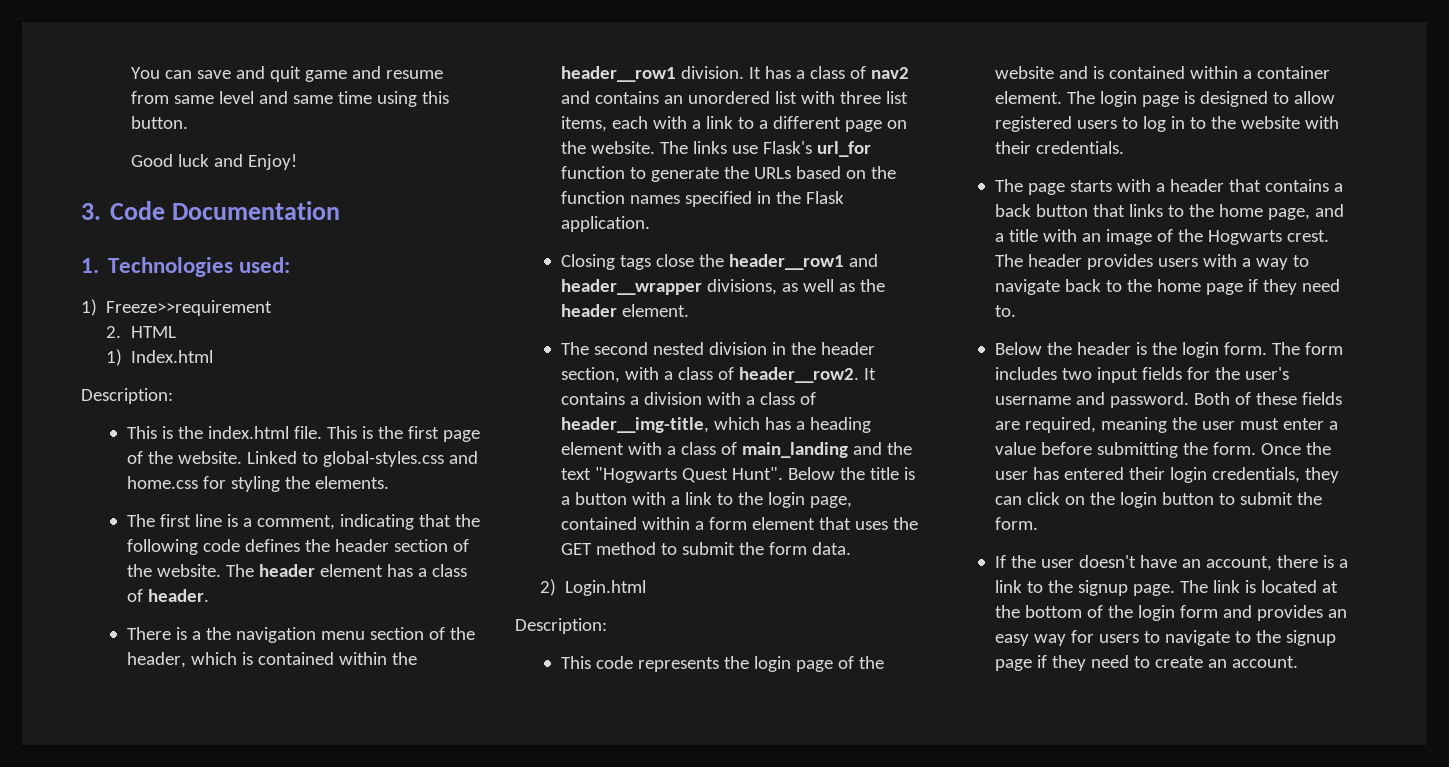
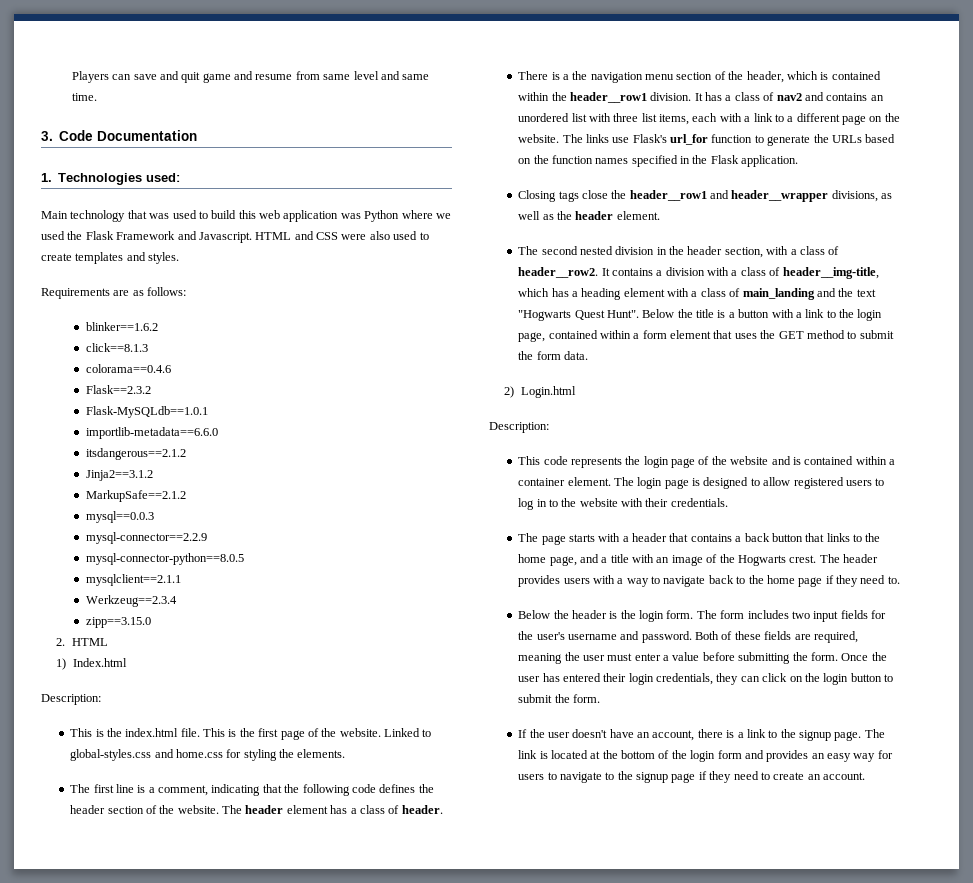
[131,67,161,79] You -> [71,71,109,83] Players
[338,91,450,107] [131,116,189,129] [131,154,298,170] time using this button. // Good luck and Enjoy! -> [71,93,97,101] time.
[81,299,273,316] 1) Freeze>>requirement -> [41,210,451,222] [41,231,429,243] [41,252,180,264] [41,287,187,299] [85,322,158,331] [85,343,148,352] [85,364,171,373] [85,385,151,394] [85,406,208,418] [85,427,218,439] [85,448,186,460] [85,470,153,481] [85,490,186,502] [85,511,154,523] [85,532,207,544] [85,553,244,565] [85,574,181,586] [85,595,177,607] [85,617,151,628] Main technology that was used to build this web application was Python where we used the Flask Framework and Javascript. HTML and CSS were also used to create templates and styles. // Requirements are as follows: // blinker==1.6.2 // click==8.1.3 // colorama==0.4.6 // Flask==2.3.2 // Flask-MySQLdb==1.0.1 // importlib-metadata==6.6.0 // itsdangerous==2.1.2 // Jinja2==3.1.2 // MarkupSafe==2.1.2 // mysql==0.0.3 // mysql-connector==2.2.9 // mysql-connector-python==8.0.5 // mysqlclient==2.1.1 // Werkzeug==2.3.4 // zipp==3.15.0

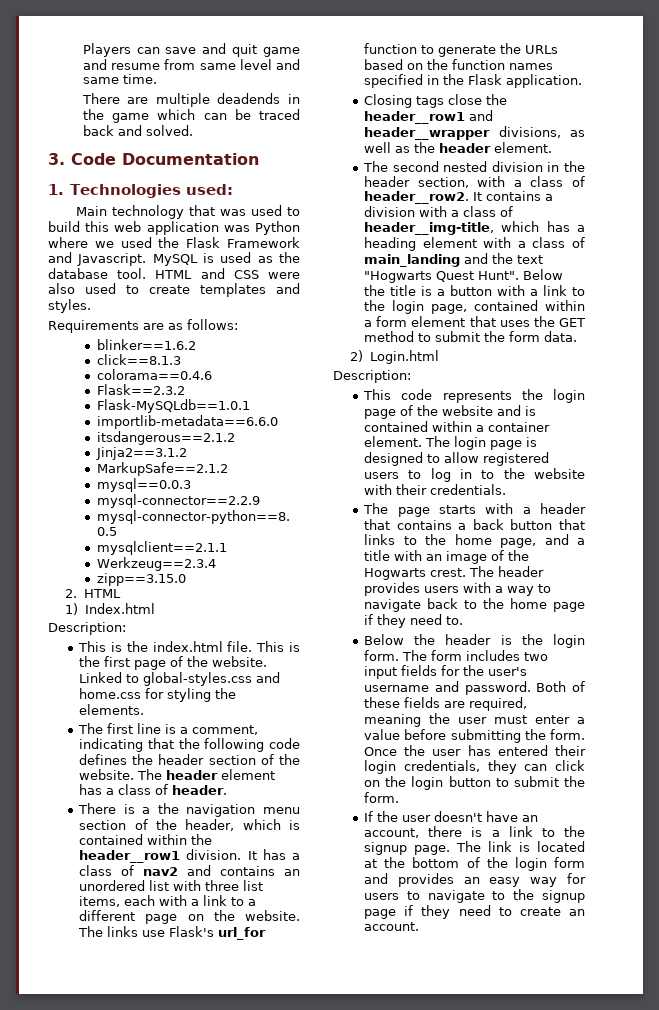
(97, 97) none -> [81,93,300,107] [82,109,300,123] [82,125,193,136] // There are multiple deadends in the game which can be traced back and solved.
(252, 237) none -> [152,252,301,266] [48,268,147,279] MySQL is used as the database tool.

